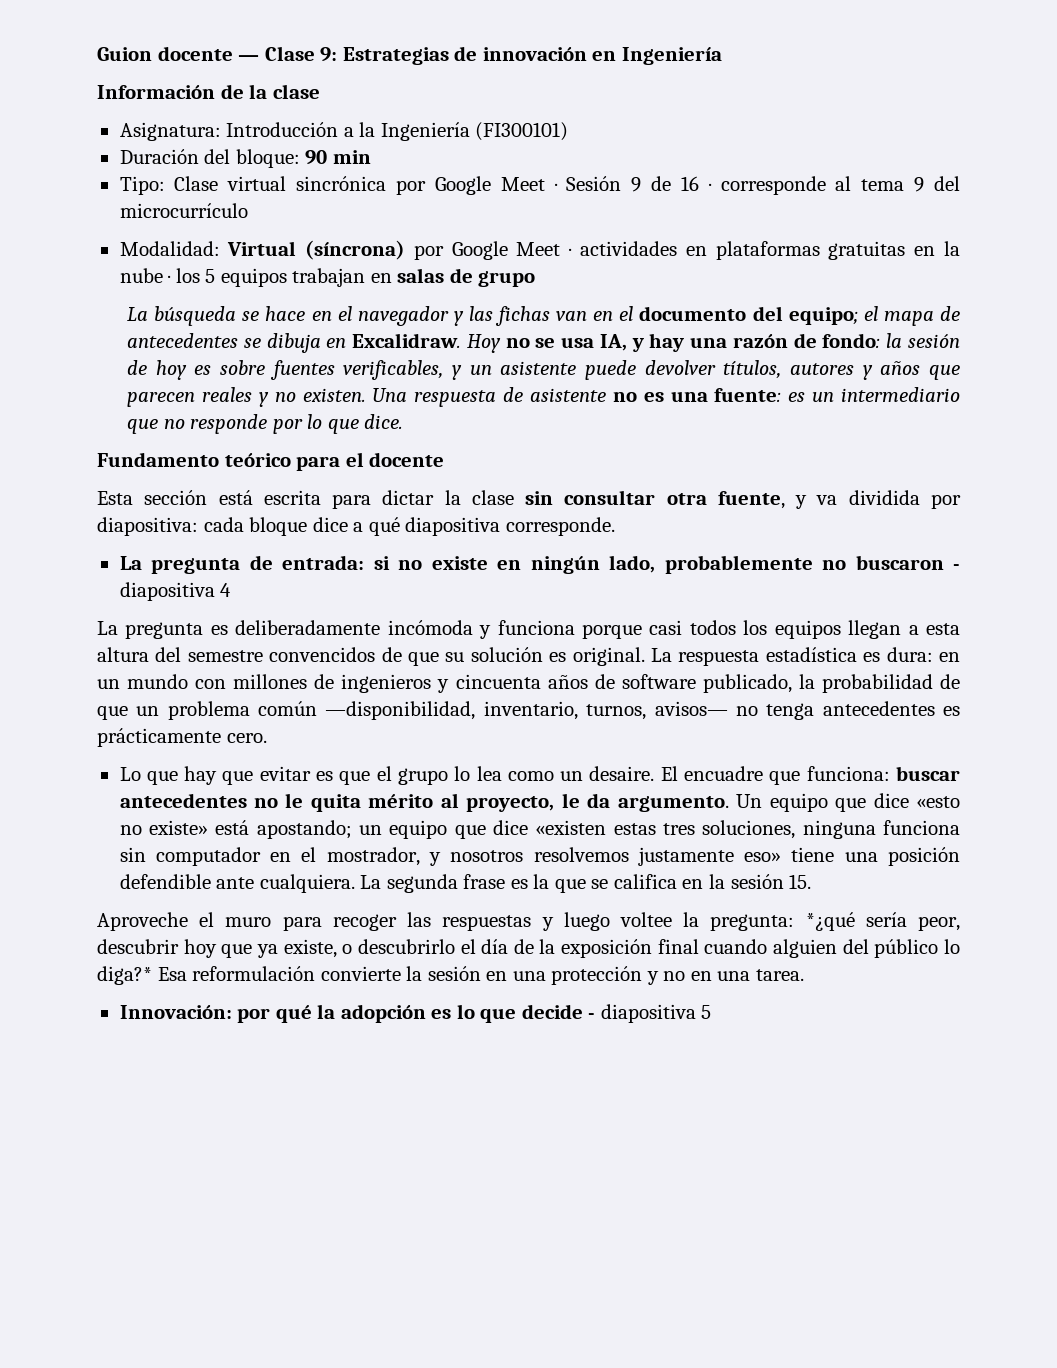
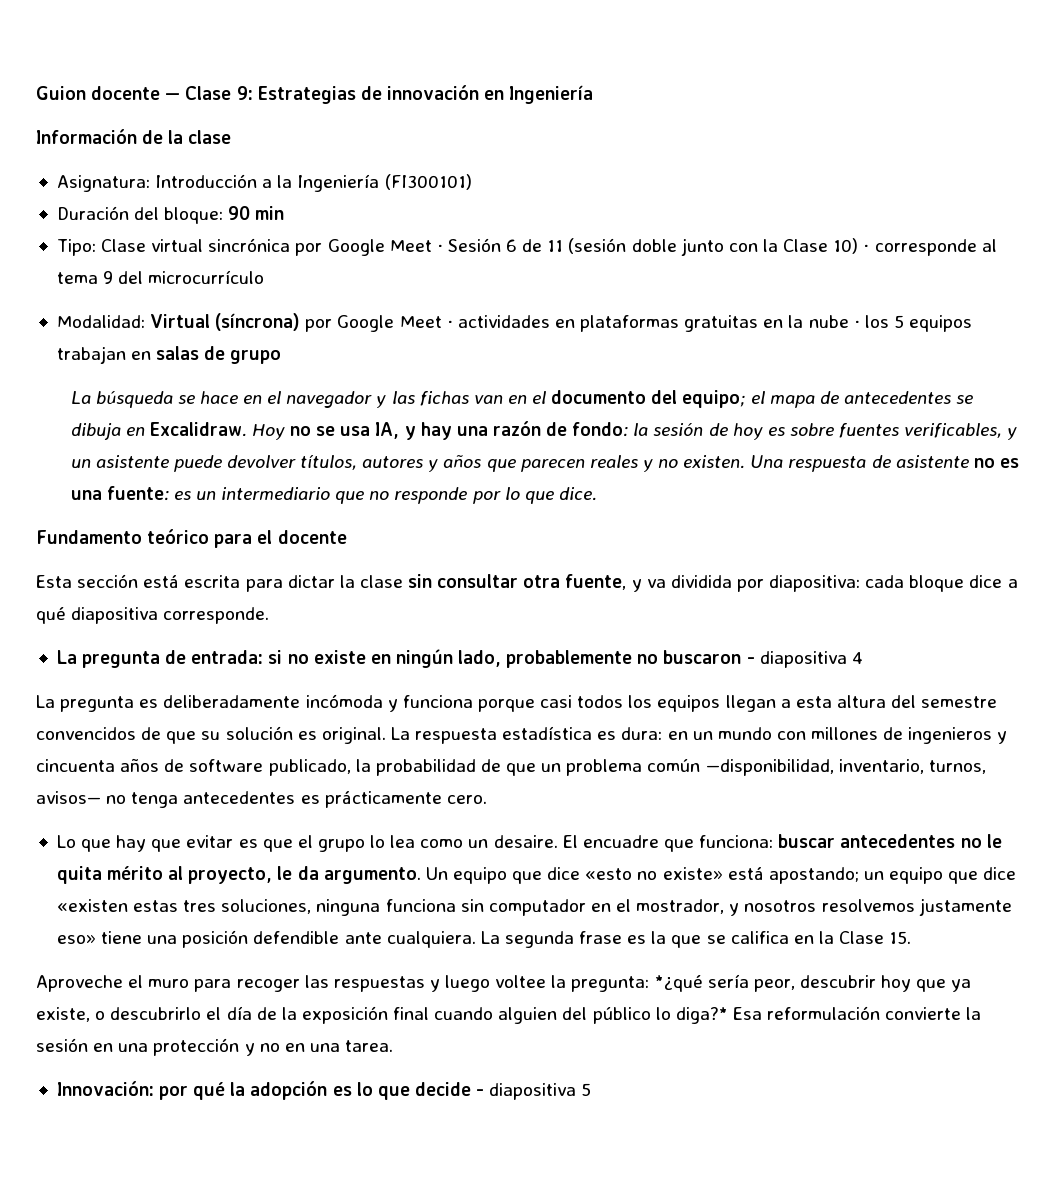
[631,176,699,192] 9 de 16 -> [506,238,859,256] 6 de 11 (sesión doble junto con la Clase 10)
[730,874,784,889] sesión -> [839,931,885,944] Clase

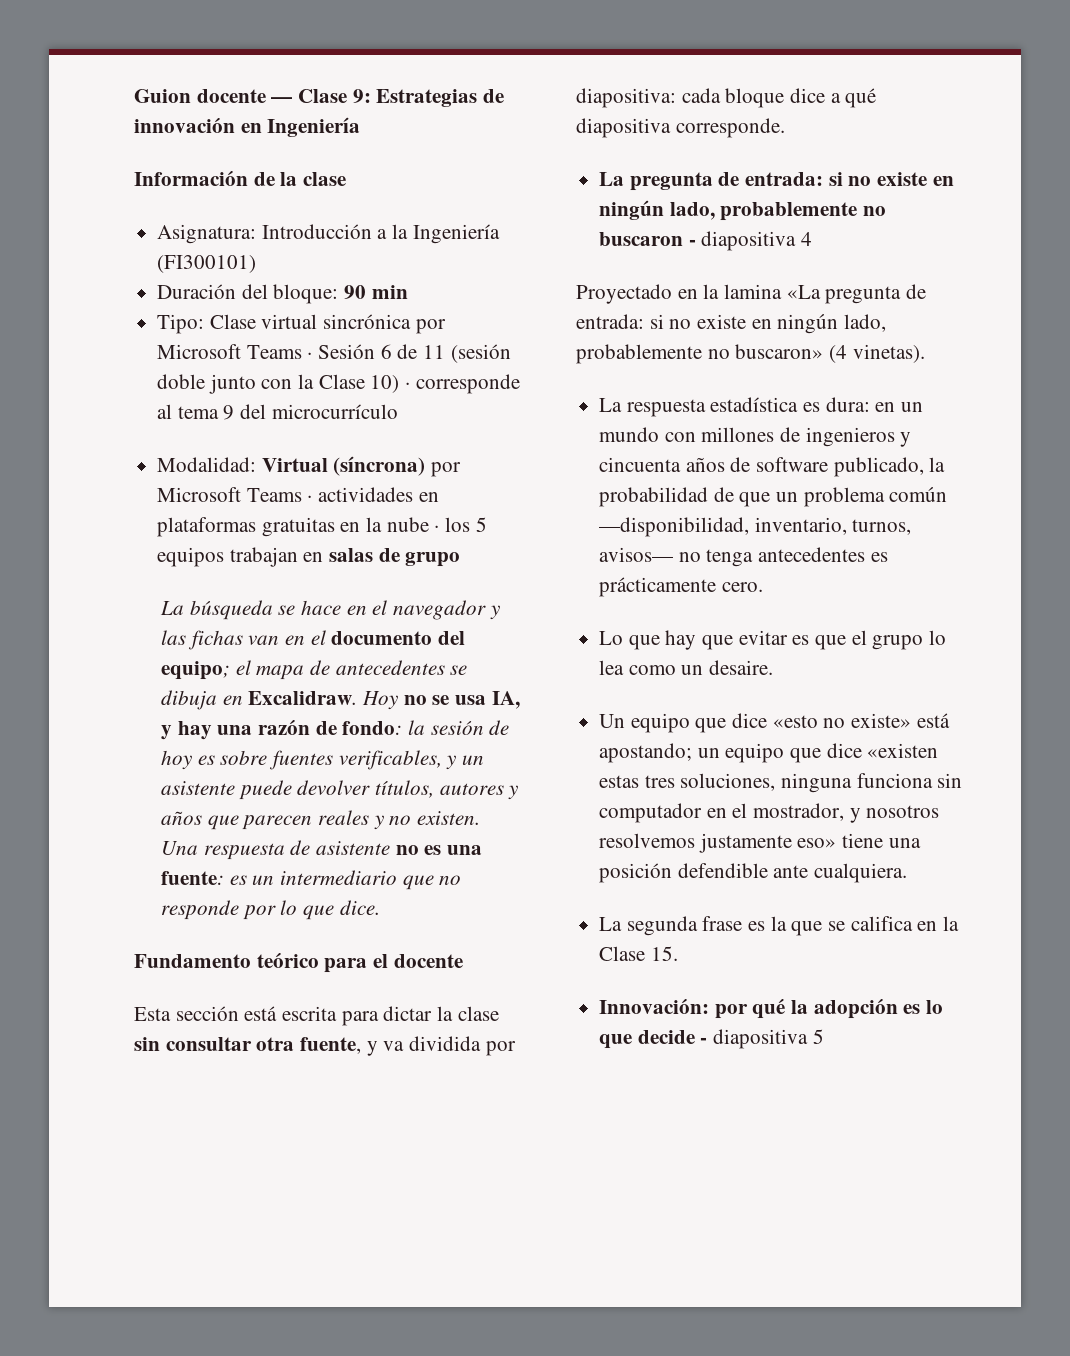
[327,239,432,256] Google Meet -> [157,344,302,359] Microsoft Teams
[337,315,442,332] Google Meet -> [157,487,302,502] Microsoft Teams
[36,694,998,712] [36,726,386,744] La pregunta es deliberadamente incómoda y funciona porque casi todos los equipos llegan a esta altura del semestre convencidos de que su solución es original. -> [576,284,927,304] [576,314,887,334] [576,344,925,364] Proyectado en la lamina «La pregunta de entrada: si no existe en ningún lado, probablemente no buscaron» (4 vinetas). //
[562,834,1002,852] [56,866,421,884] El encuadre que funciona: buscar antecedentes no le quita mérito al proyecto, le da argumento. -> (774, 667) //
(476, 939) none -> (908, 873) //
[36,974,972,992] [36,1006,982,1024] [36,1038,394,1056] // Aproveche el muro para recoger las respuestas y luego voltee la pregunta: *¿qué sería peor, descubrir hoy que ya existe, o descubrirlo el día de la exposición final cuando alguien del público lo diga?* Esa reformulación convierte la sesión en una protección y no en una tarea. -> (678, 953) none

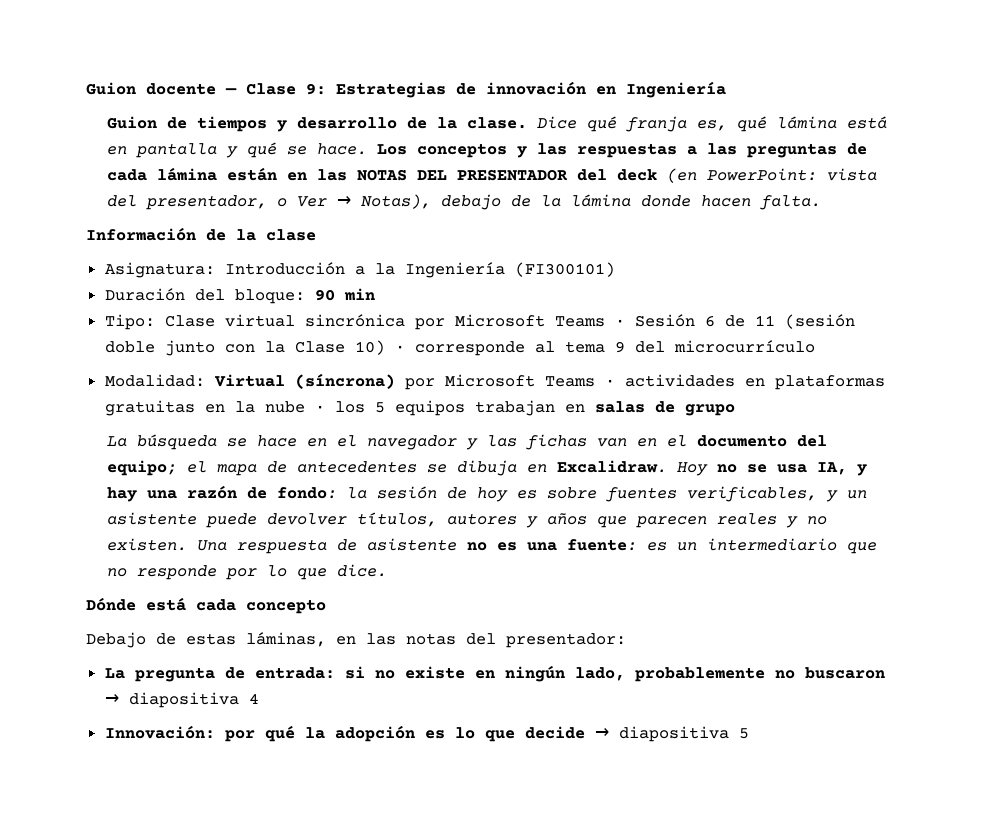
(361, 127) none -> [107,116,888,132] [107,142,868,158] [107,167,878,183] [107,194,822,210] // Guion de tiempos y desarrollo de la clase. Dice qué franja es, qué lámina está en pantalla y qué se hace. Los conceptos y las respuestas a las preguntas de cada lámina están en las NOTAS DEL PRESENTADOR del deck (en PowerPoint: vista del presentador, o Ver → Notas), debajo de la lámina donde hacen falta.
[134,952,463,973] [134,1006,499,1026] [134,1036,516,1056] [576,88,877,108] [576,118,785,138] Fundamento teórico para el docente // Esta sección está escrita para dictar la clase sin consultar otra fuente, y va dividida por diapositiva: cada bloque dice a qué diapositiva corresponde. -> [86,597,326,614] [86,632,626,648] Dónde está cada concepto // Debajo de estas láminas, en las notas del presentador:
[688,239,696,246] - -> [104,694,119,704] →
[576,284,927,304] [576,314,887,334] [576,344,925,364] [599,397,924,417] [599,427,912,447] [599,457,946,477] [599,487,948,507] [599,517,912,537] [599,547,888,567] [599,577,763,597] [599,630,947,650] [599,660,774,675] [599,713,950,733] [599,743,939,763] [599,773,963,793] [599,803,940,823] [599,833,921,853] [599,863,908,883] [599,916,960,936] [599,946,678,961] // Proyectado en la lamina «La pregunta de entrada: si no existe en ningún lado, probablemente no buscaron» (4 vinetas). // La respuesta estadística es dura: en un mundo con millones de ingenieros y cincuenta años de software publicado, la probabilidad de que un problema común —disponibilidad, inventario, turnos, avisos— no tenga antecedentes es prácticamente cero. // Lo que hay que evitar es que el grupo lo lea como un desaire. // Un equipo que dice «esto no existe» está apostando; un equipo que dice «existen estas tres soluciones, ninguna funciona sin computador en el mostrador, y nosotros resolvemos justamente eso» tiene una posición defendible ante cualquiera. // La segunda frase es la que se califica en la Clase 15. -> (259, 698) none
[700,1037,708,1044] - -> [594,728,609,738] →

